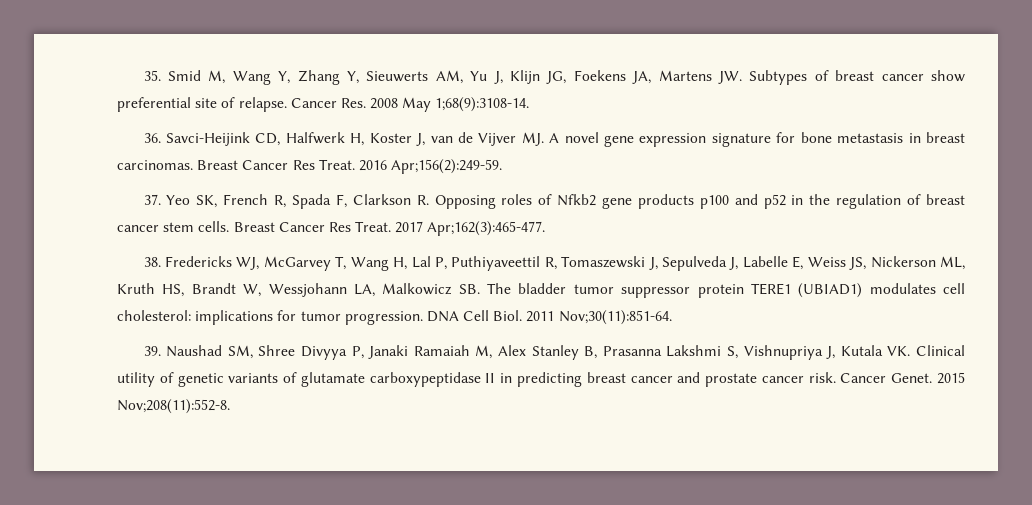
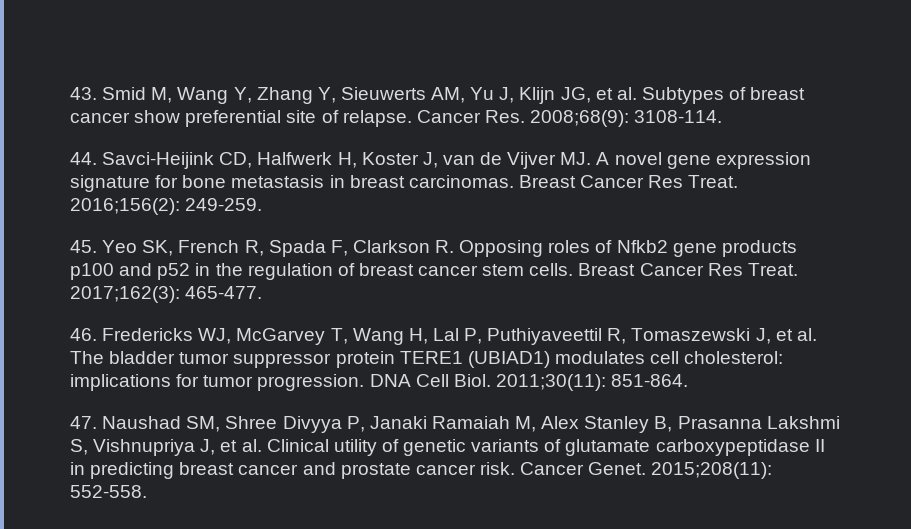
[143,70,161,81] 35. -> [70,87,97,100] 43.
[573,70,742,84] Foekens JA, Martens JW. -> [595,87,637,100] et al.
[370,97,530,112] [143,133,161,143] 2008 May 1;68(9):3108-14. // 36. -> [530,110,723,127] [70,152,97,165] 2008;68(9): 3108-114. // 44.
[358,159,503,174] [143,194,161,205] 2016 Apr;156(2):249-59. // 37. -> [70,198,263,215] [70,240,97,253] 2016;156(2): 249-259. // 45.
[395,221,546,236] [143,257,161,267] 2017 Apr;162(3):465-477. // 38. -> [70,286,263,303] [70,328,97,341] 2017;162(3): 465-477. // 46.
[662,256,965,271] [117,283,480,297] Sepulveda J, Labelle E, Weiss JS, Nickerson ML, Kruth HS, Brandt W, Wessjohann LA, Malkowicz SB. -> [775,328,817,341] et al.
[526,310,672,325] [143,346,161,356] 2011 Nov;30(11):851-64. // 39. -> [495,374,689,391] [70,416,97,429] 2011;30(11): 851-864. // 47.
[840,345,911,356] Kutala VK. -> [220,439,262,452] et al.
[937,372,966,384] [117,399,230,414] 2015 Nov;208(11):552-8. -> [651,462,773,479] [70,485,147,498] 2015;208(11): 552-558.

